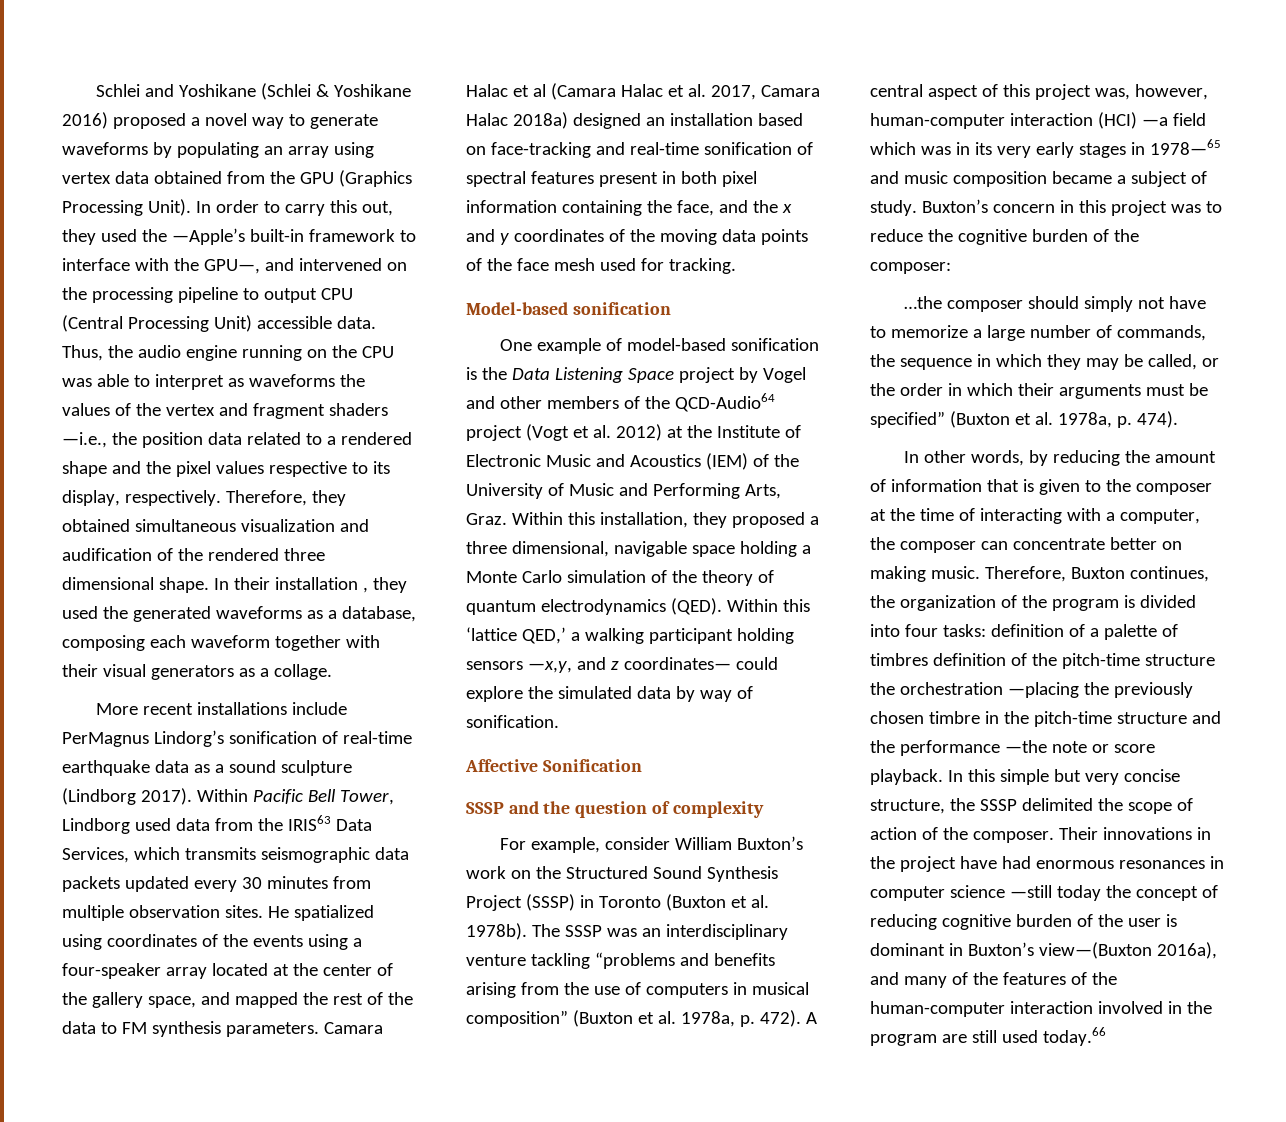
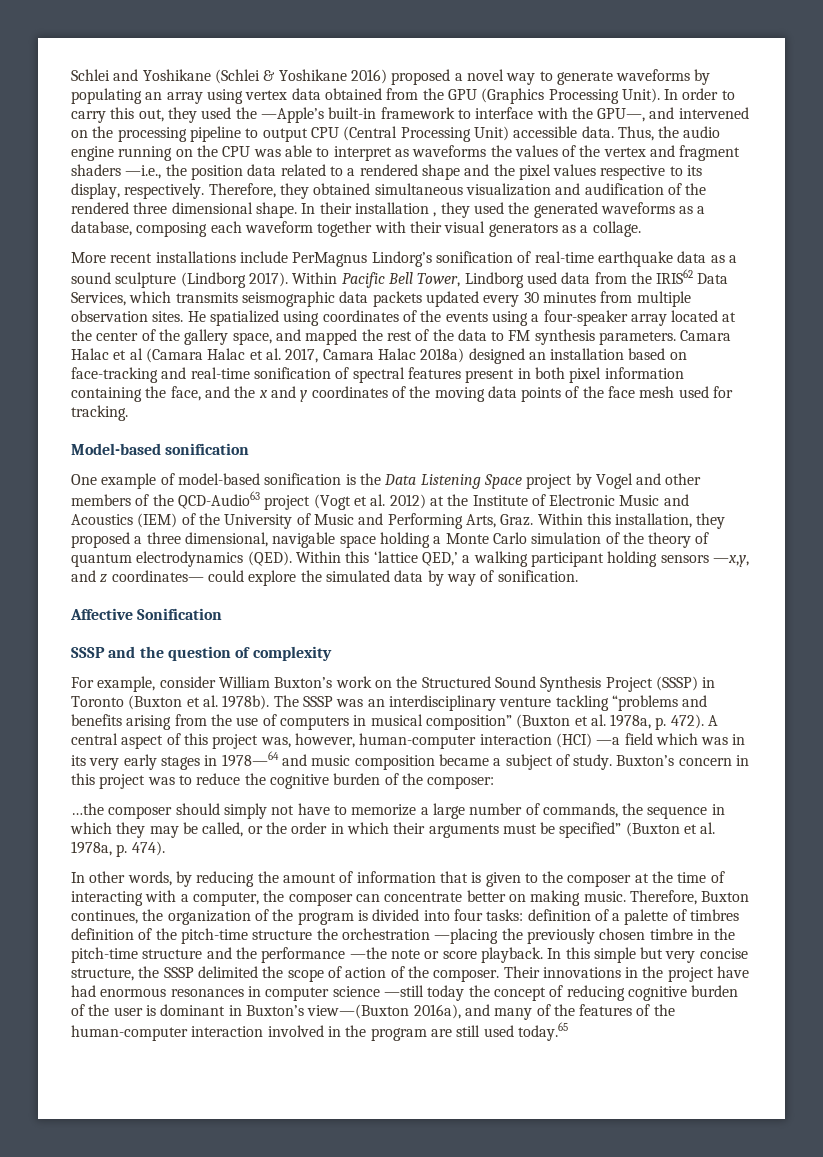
[287,815,331,831] IRIS63 -> [656,269,694,284] IRIS62
[674,393,775,412] QCD-Audio64 -> [177,491,260,509] QCD-Audio63
[1149,139,1221,155] 1978—65 -> [221,751,279,767] 1978—64
[1042,1027,1106,1046] today.66 -> [517,1022,568,1041] today.65

